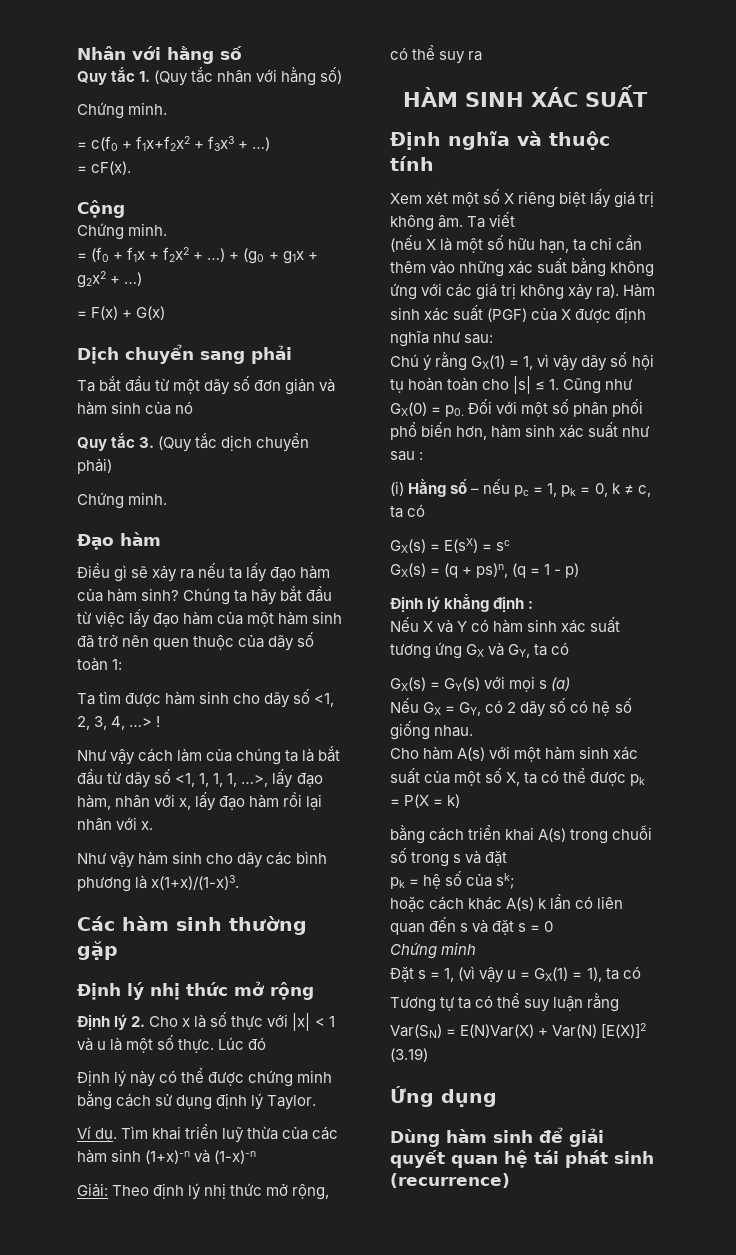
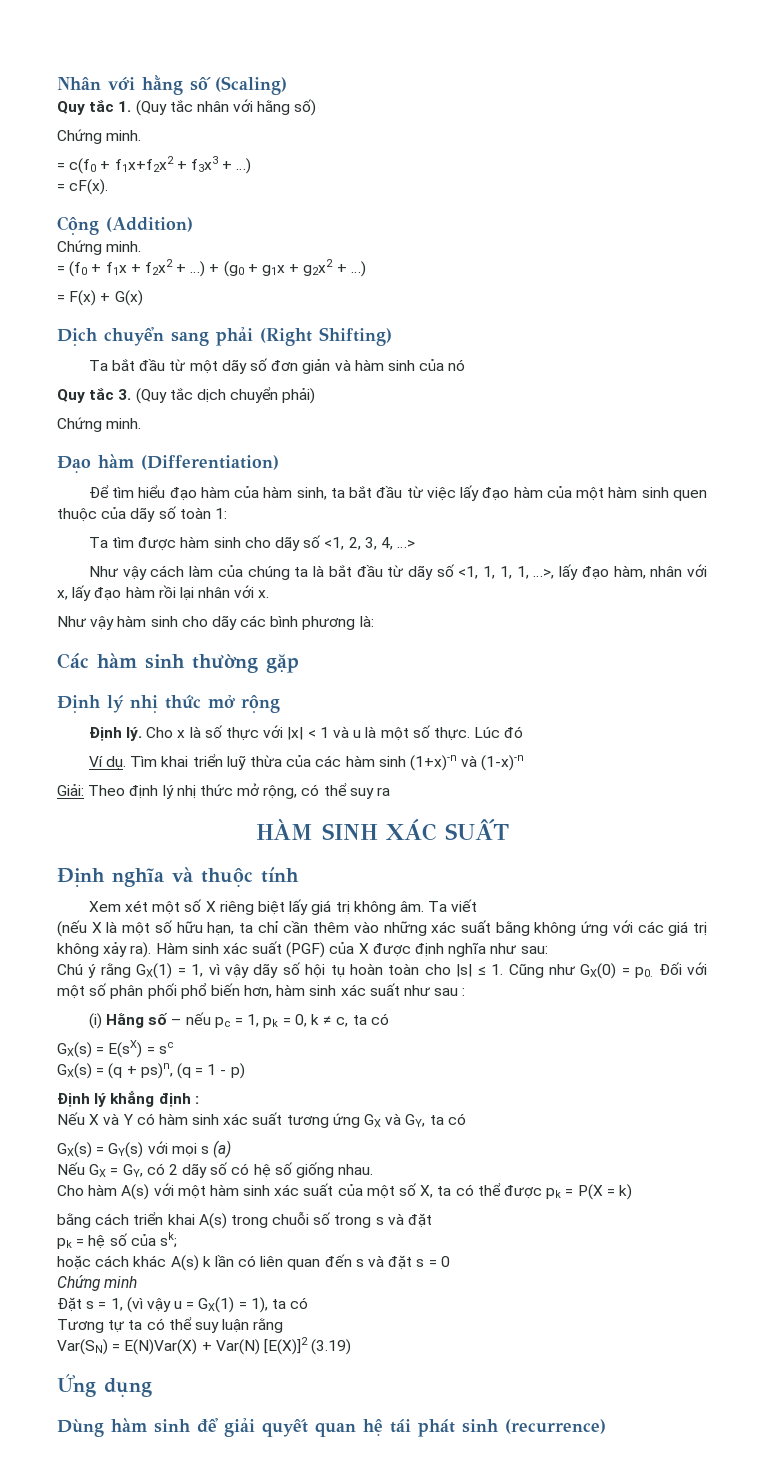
(242, 53) none -> [215,76,287,95] (Scaling)
(125, 209) none -> [106,217,193,232] (Addition)
(292, 354) none -> [260,327,392,346] (Right Shifting)
[77,563,331,582] [77,588,278,605] // Điều gì sẽ xảy ra nếu ta lấy đạo hàm của hàm sinh? Chúng ta hãy -> [141,455,279,470] [88,485,345,501] (Differentiation) // Để tìm hiểu đạo hàm của hàm sinh, ta
[77,634,150,648] đã trở nên -> (669, 492) none
[156,716,161,727] ! -> (416, 544) none
[135,875,240,890] là x(1+x)/(1-x)3. -> [359,615,374,627] là:
[114,1014,146,1030] lý 2. -> [126,727,143,741] lý.
[77,1068,333,1087] [77,1091,317,1110] // Định lý này có thể được chứng minh bằng cách sử dụng định lý Taylor. -> (524, 732) none

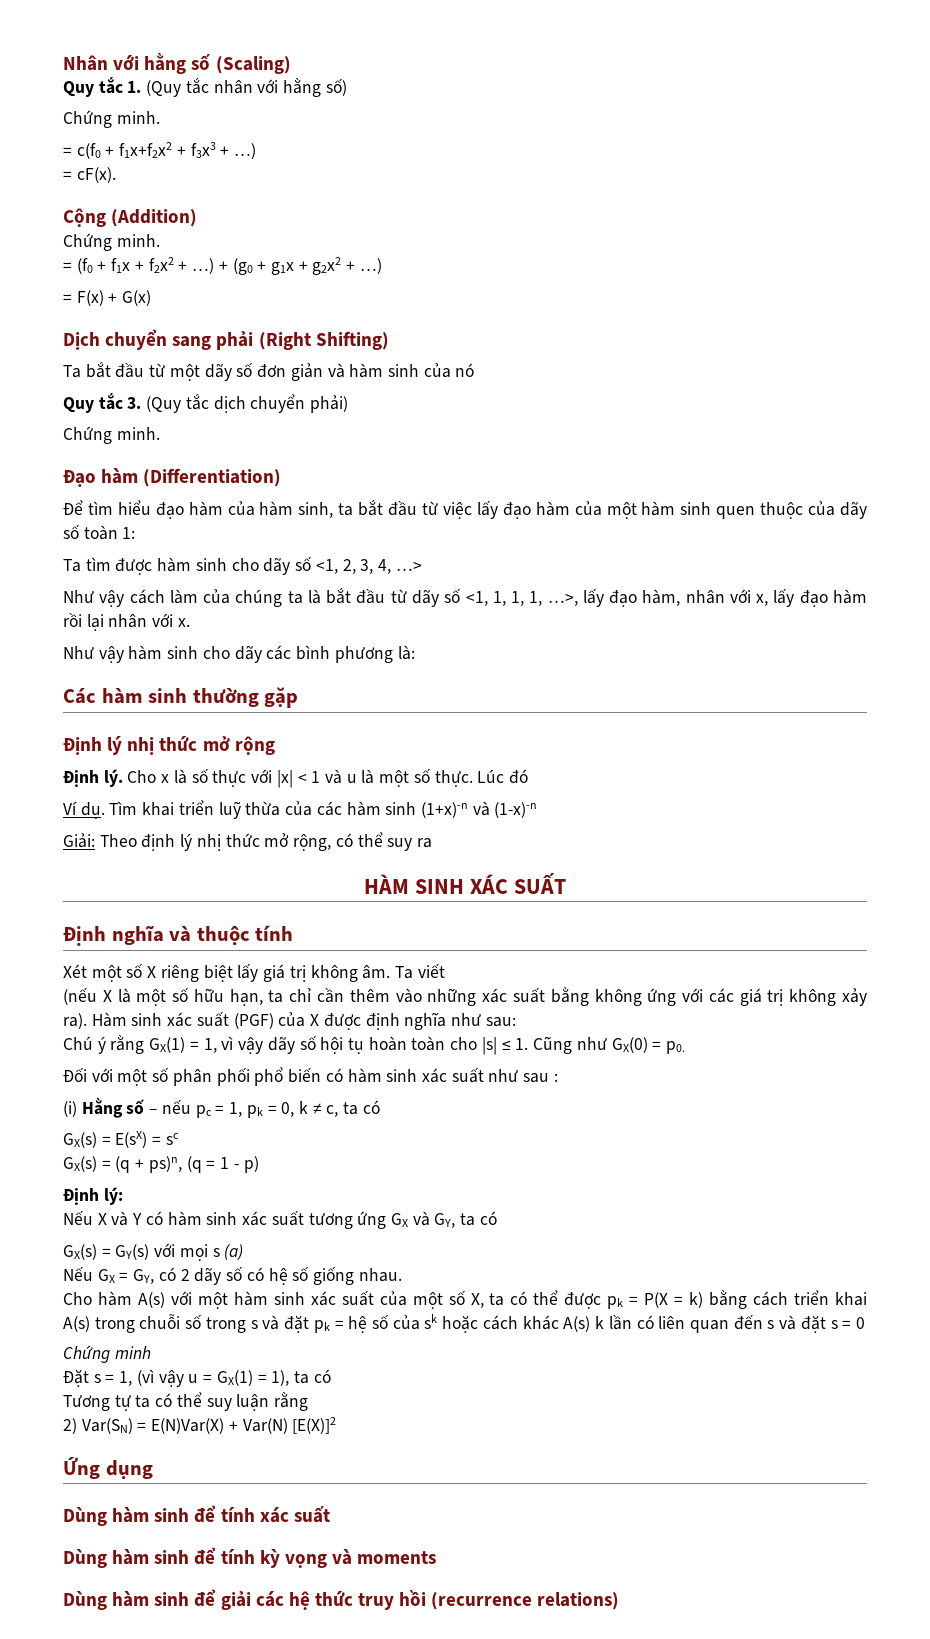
[88,900,149,912] Xem xét -> [63,964,87,978] Xét
(654, 972) none -> (685, 1047) //
[244,985,273,998] hơn, -> [325,1068,343,1082] có
[94,1091,199,1107] lý khẳng định : -> [103,1187,123,1205] lý:
(632, 1192) // -> (704, 1300) none
(433, 1220) // -> (310, 1324) none
[159,1232,177,1248] sk; // -> [424,1314,438,1329] sk
(284, 1325) none -> [63,1418,77,1434] 2)
[311,1339,352,1355] (3.19) -> (337, 1425) none
(152, 1387) none -> [63,1505,330,1526] [63,1547,437,1568] // Dùng hàm sinh để tính xác suất // Dùng hàm sinh để tính kỳ vọng và moments
[262,1419,606,1437] quyết quan hệ tái phát sinh (recurrence) -> [255,1590,620,1610] các hệ thức truy hồi (recurrence relations)

